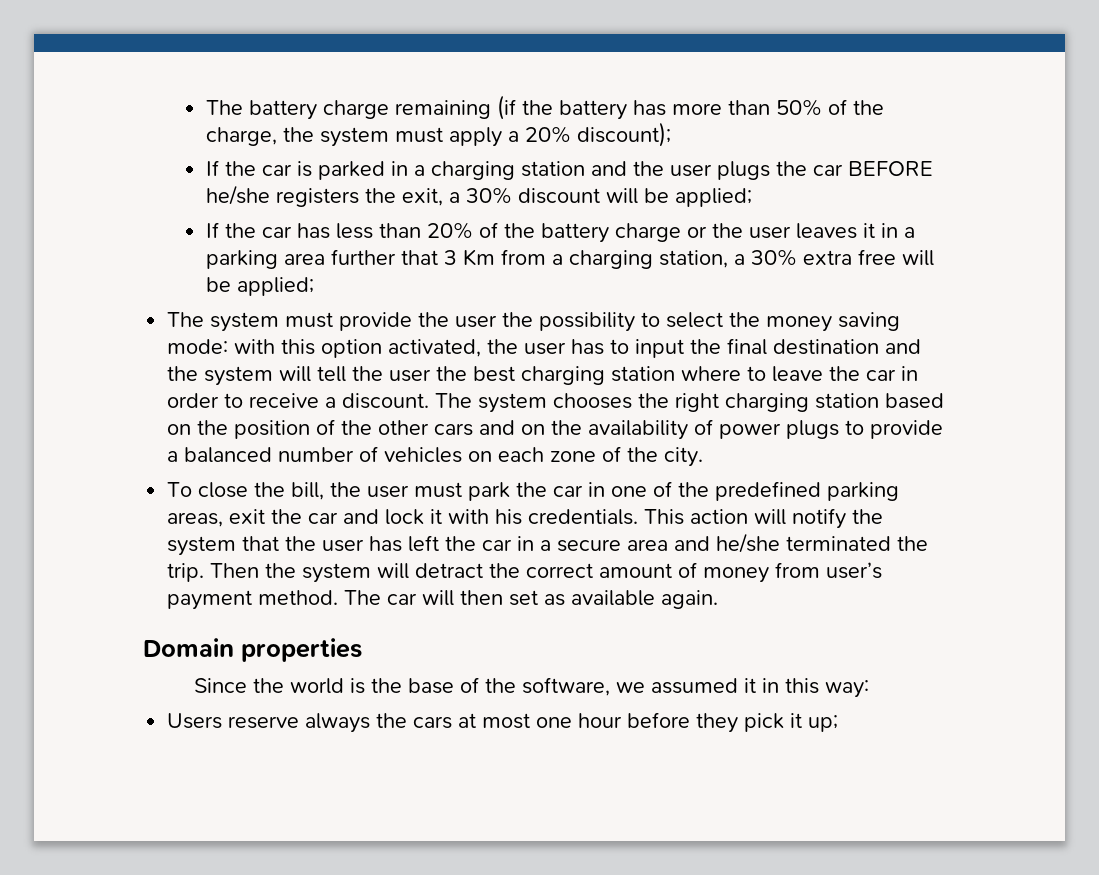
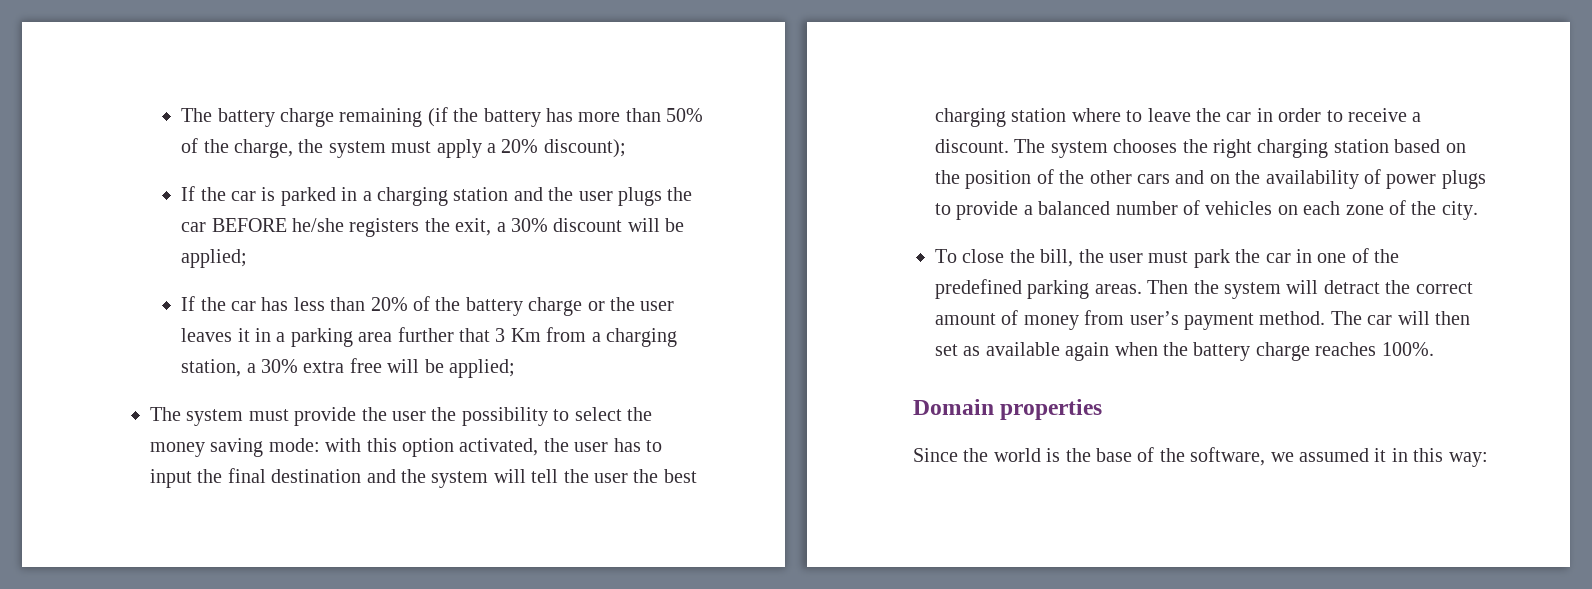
[167,508,884,529] [167,533,929,556] [167,563,205,582] areas, exit the car and lock it with his credentials. This action will notify the system that the user has left the car in a secure area and he/she terminated the trip. -> [1094,284,1142,294] areas.
[661,590,719,609] again. -> [1065,342,1434,361] again when the battery charge reaches 100%.
[167,712,839,733] // Users reserve always the cars at most one hour before they pick it up; -> (1488, 459) none

